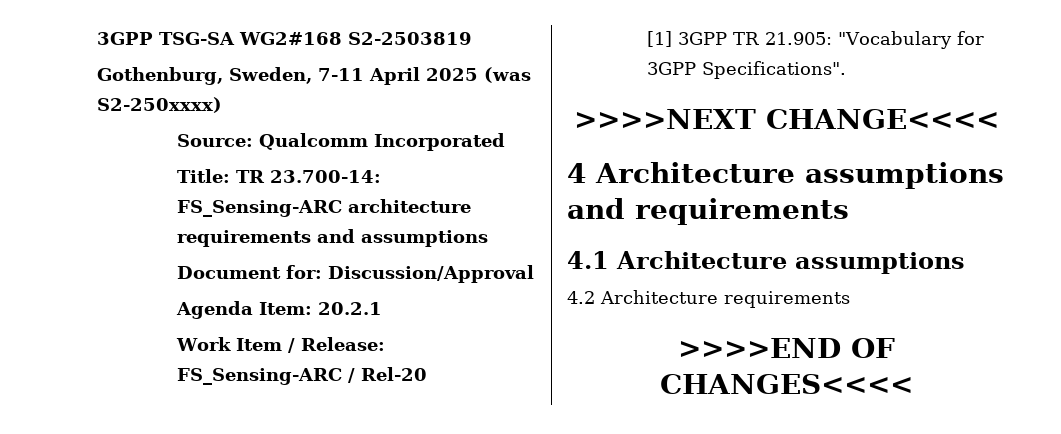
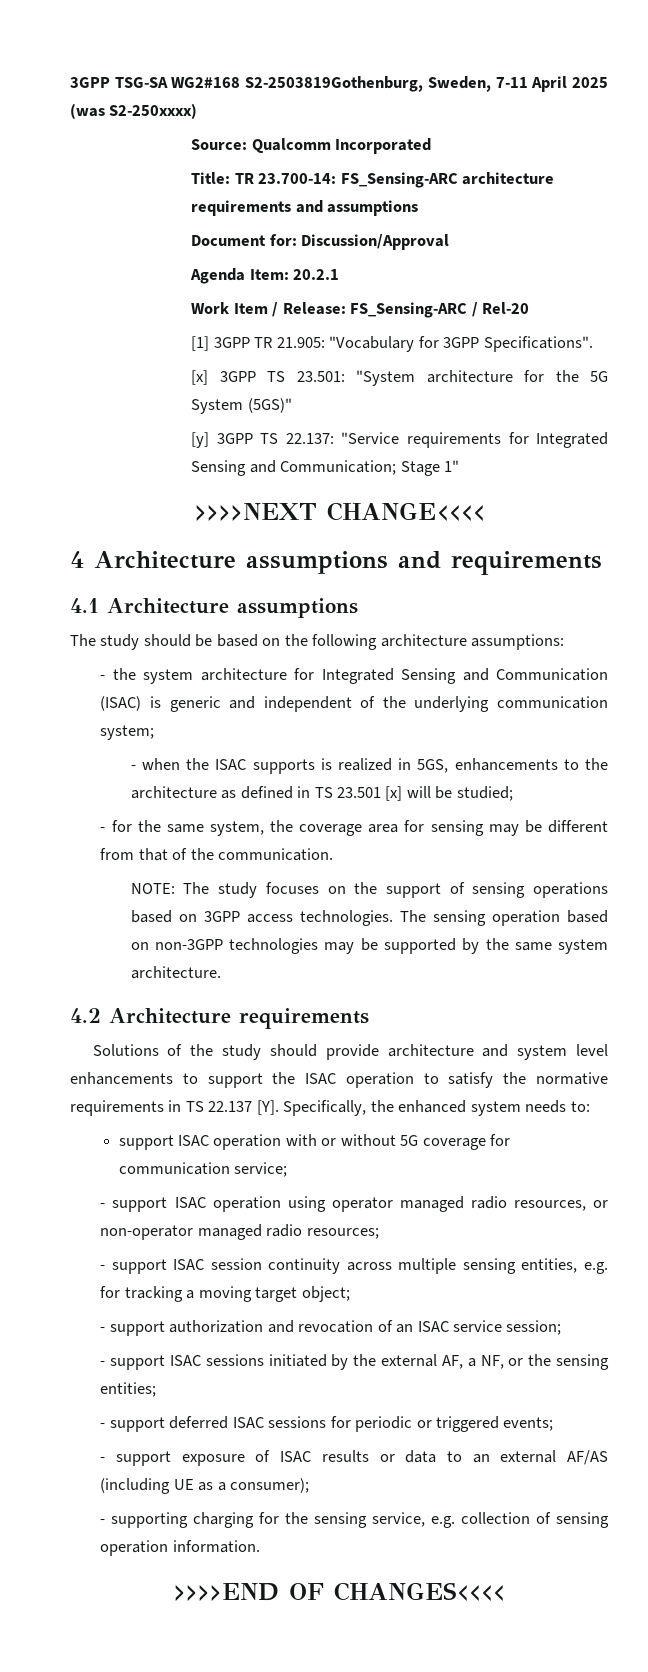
[348,32,472,45] [97,67,223,85] S2-2503819 // Gothenburg, -> [245,76,424,92] S2-2503819Gothenburg,
(847, 70) none -> [191,370,609,386] [191,398,292,414] [191,432,608,448] [191,460,460,476] // [x] 3GPP TS 23.501: "System architecture for the 5G System (5GS)" // [y] 3GPP TS 22.137: "Service requirements for Integrated Sensing and Communication; Stage 1"
[567,290,850,308] 4.2 Architecture requirements -> [70,634,565,650] [100,668,609,684] [100,696,609,712] [100,725,155,740] [130,758,608,774] [130,786,513,801] [100,820,608,836] [100,848,334,861] [130,882,608,898] [130,910,608,926] [130,938,609,954] [130,966,221,979] [70,1008,369,1029] [92,1044,608,1060] [70,1072,608,1088] [70,1100,590,1116] [118,1134,511,1150] [118,1162,287,1177] [100,1196,609,1212] [100,1224,379,1240] [100,1258,608,1274] [100,1286,350,1302] [100,1320,562,1336] [100,1354,610,1370] [100,1382,157,1397] [100,1416,554,1432] [100,1450,608,1466] [100,1478,310,1494] [100,1512,609,1528] [100,1540,260,1556] The study should be based on the following architecture assumptions: // - the system architecture for Integrated Sensing and Communication (ISAC) is generic and independent of the underlying communication system; // - when the ISAC supports is realized in 5GS, enhancements to the architecture as defined in TS 23.501 [x] will be studied; // - for the same system, the coverage area for sensing may be different from that of the communication. // NOTE: The study focuses on the support of sensing operations based on 3GPP access technologies. The sensing operation based on non-3GPP technologies may be supported by the same system architecture. // 4.2 Architecture requirements // Solutions of the study should provide architecture and system level enhancements to support the ISAC operation to satisfy the normative requirements in TS 22.137 [Y]. Specifically, the enhanced system needs to: // support ISAC operation with or without 5G coverage for communication service; // - support ISAC operation using operator managed radio resources, or non-operator managed radio resources; // - support ISAC session continuity across multiple sensing entities, e.g. for tracking a moving target object; // - support authorization and revocation of an ISAC service session; // - support ISAC sessions initiated by the external AF, a NF, or the sensing entities; // - support deferred ISAC sessions for periodic or triggered events; // - support exposure of ISAC results or data to an external AF/AS (including UE as a consumer); // - supporting charging for the sensing service, e.g. collection of sensing operation information.

